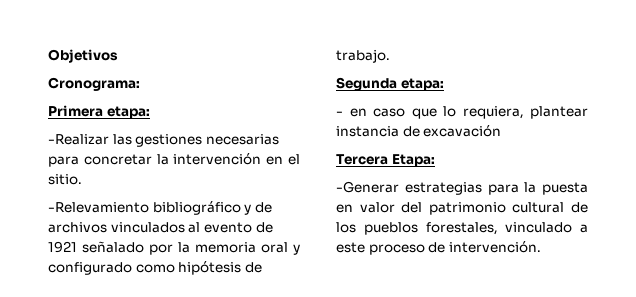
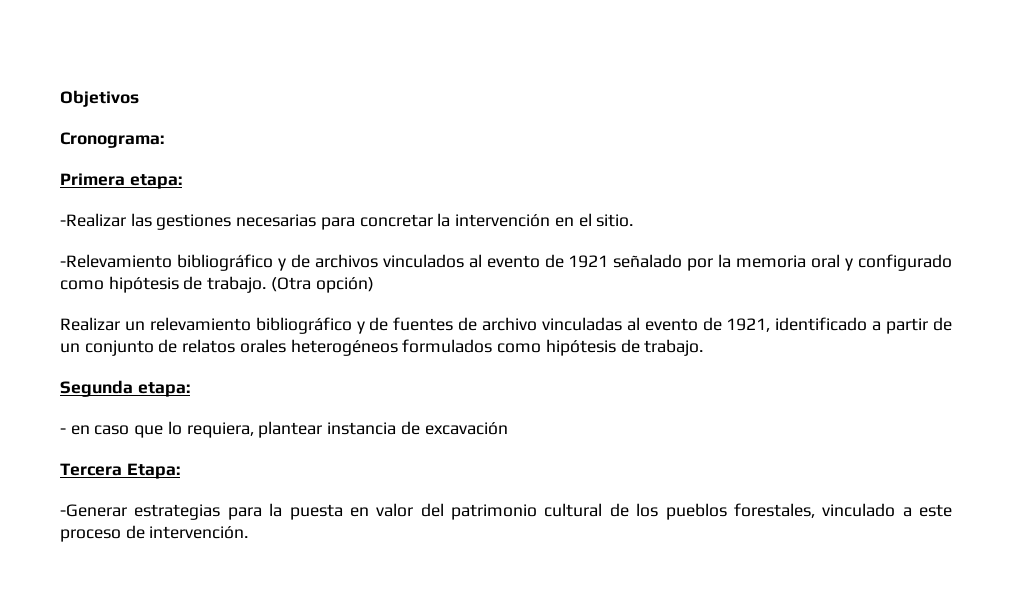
(390, 56) none -> [270,277,374,293] [60,317,952,334] [60,339,704,356] (Otra opción) // Realizar un relevamiento bibliográfico y de fuentes de archivo vinculadas al evento de 1921, identificado a partir de un conjunto de relatos orales heterogéneos formulados como hipótesis de trabajo.

